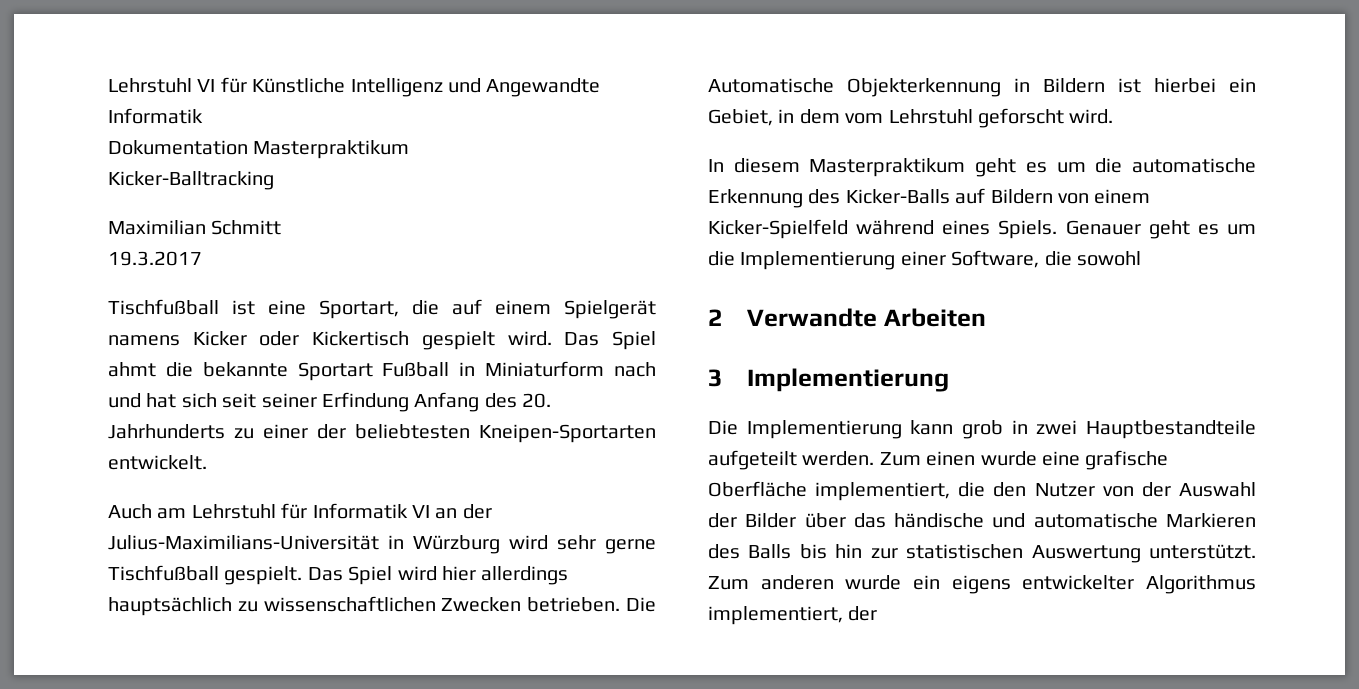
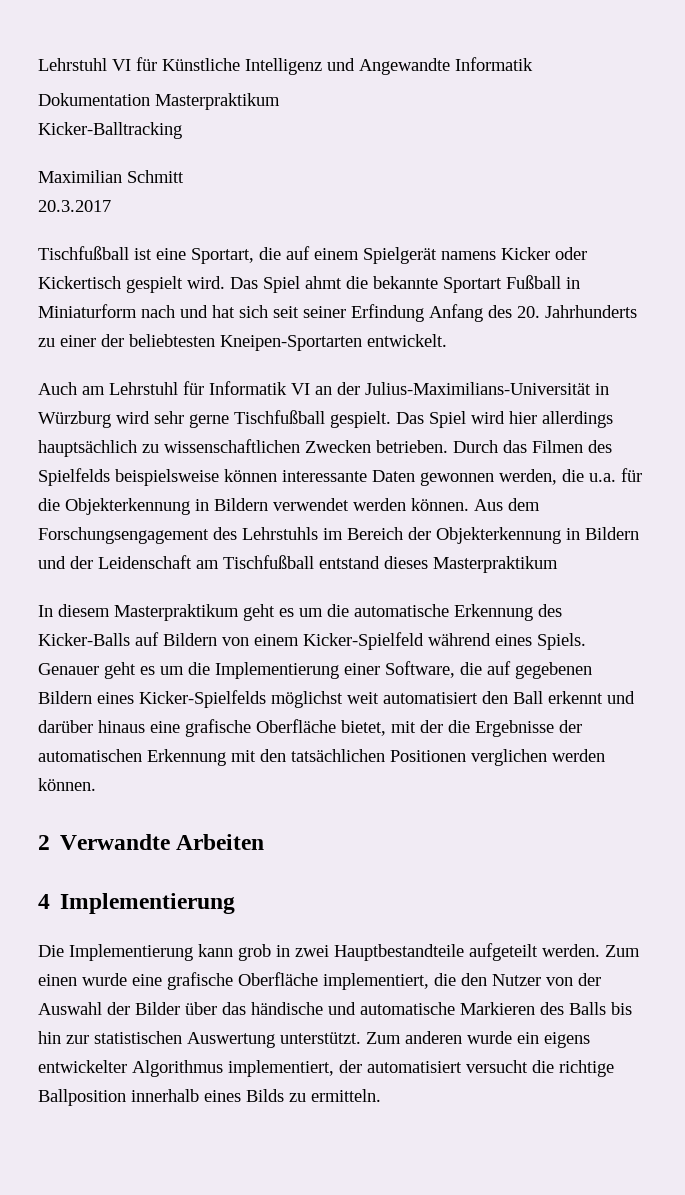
[108,251,202,266] 19.3.2017 -> [38,200,111,212] 20.3.2017
[626,597,656,612] [708,78,1256,97] [708,108,1114,128] Die Automatische Objekterkennung in Bildern ist hierbei ein Gebiet, in dem vom Lehrstuhl geforscht wird. -> [453,440,612,453] [38,468,642,486] [38,498,540,515] [38,527,639,544] [38,555,558,573] Durch das Filmen des Spielfelds beispielsweise können interessante Daten gewonnen werden, die u.a. für die Objekterkennung in Bildern verwendet werden können. Aus dem Forschungsengagement des Lehrstuhls im Bereich der Objekterkennung in Bildern und der Leidenschaft am Tischfußball entstand dieses Masterpraktikum
[1077,251,1141,266] sowohl -> [487,661,592,679] [38,690,635,708] [38,719,582,737] [38,749,605,766] [38,778,96,791] auf gegebenen Bildern eines Kicker-Spielfelds möglichst weit automatisiert den Ball erkennt und darüber hinaus eine grafische Oberfläche bietet, mit der die Ergebnisse der automatischen Erkennung mit den tatsächlichen Positionen verglichen werden können.
[708,369,723,387] 3 -> [38,894,50,909] 4
(878, 613) none -> [367,1060,614,1077] [38,1089,381,1106] automatisiert versucht die richtige Ballposition innerhalb eines Bilds zu ermitteln.

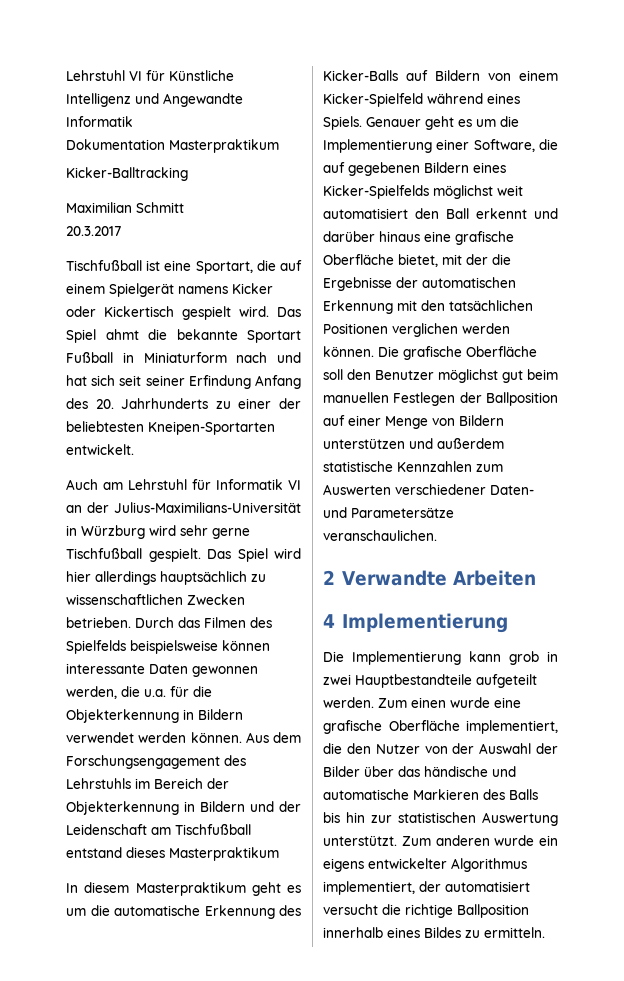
(96, 784) none -> [378,346,537,360] [323,369,558,383] [323,392,558,406] [323,415,504,429] [323,438,504,449] [323,461,503,472] [323,484,534,495] [323,507,454,518] [323,530,437,541] Die grafische Oberfläche soll den Benutzer möglichst gut beim manuellen Festlegen der Ballposition auf einer Menge von Bildern unterstützen und außerdem statistische Kennzahlen zum Auswerten verschiedener Daten- und Parametersätze veranschaulichen.
[246,1089,284,1102] Bilds -> [424,927,461,938] Bildes

